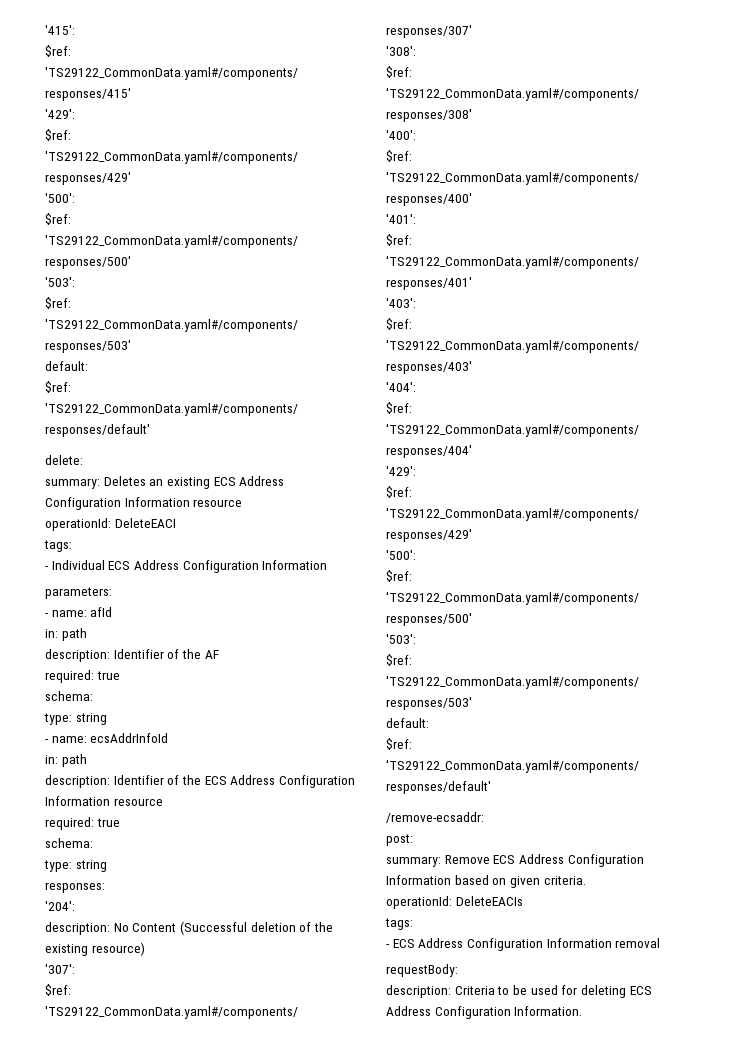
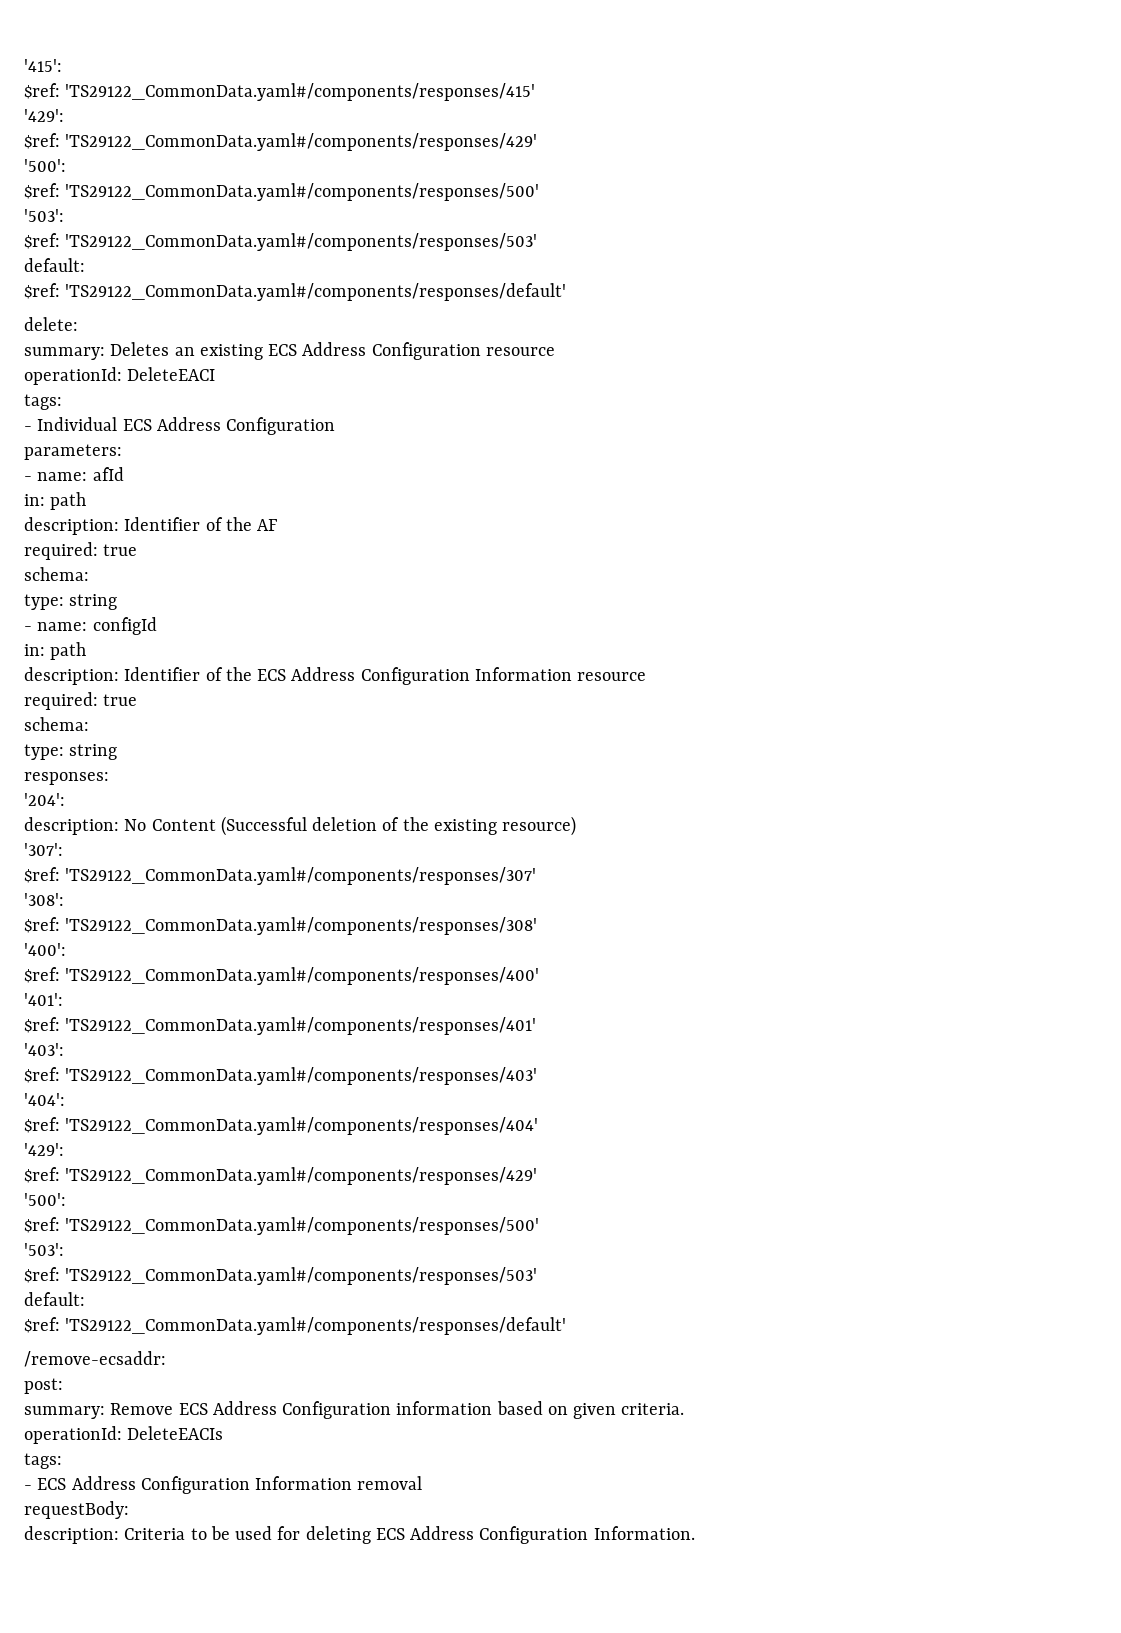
[124,497,190,507] Information -> (481, 351) none
[262,560,328,570] Information -> (336, 426) none
[90,733,169,743] ecsAddrInfoId -> [92,617,157,635] configId
[386,875,451,885] Information -> [396,1401,493,1415] information

